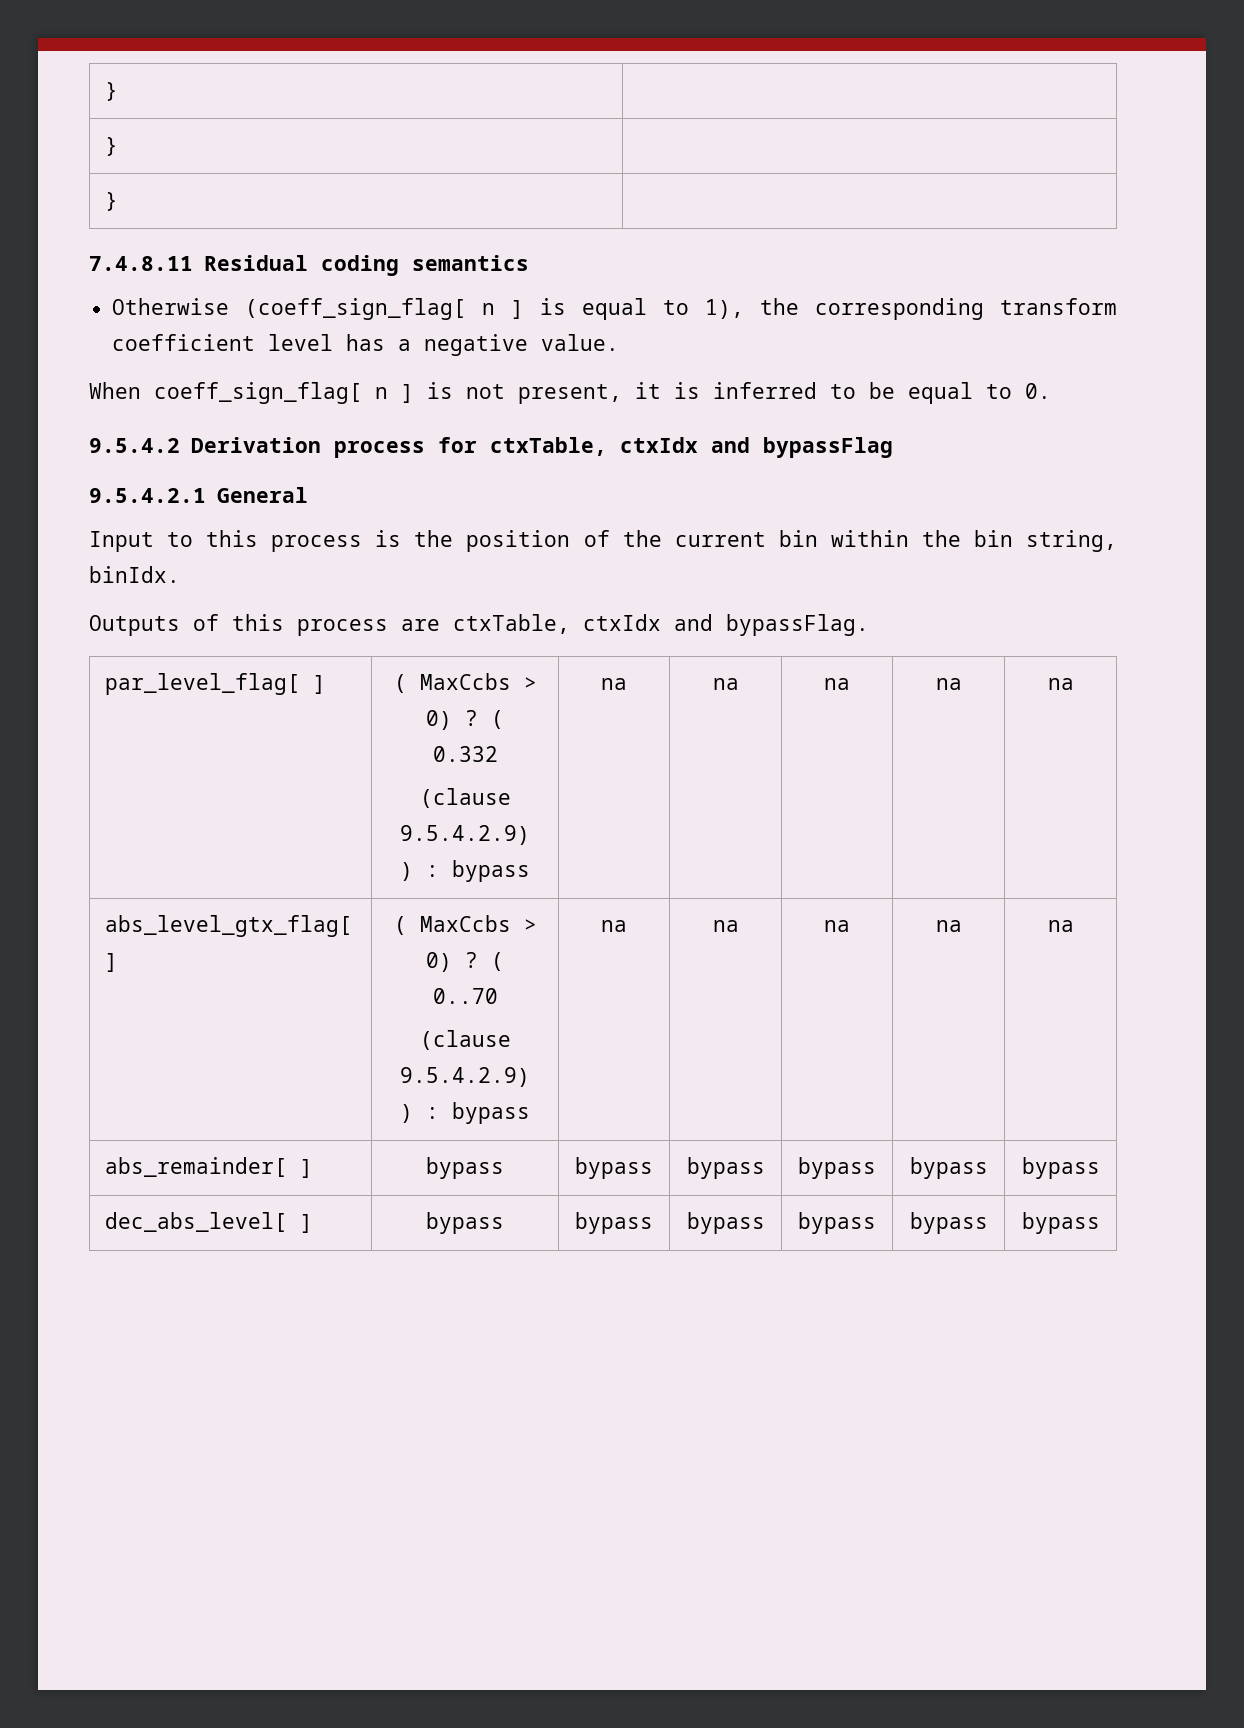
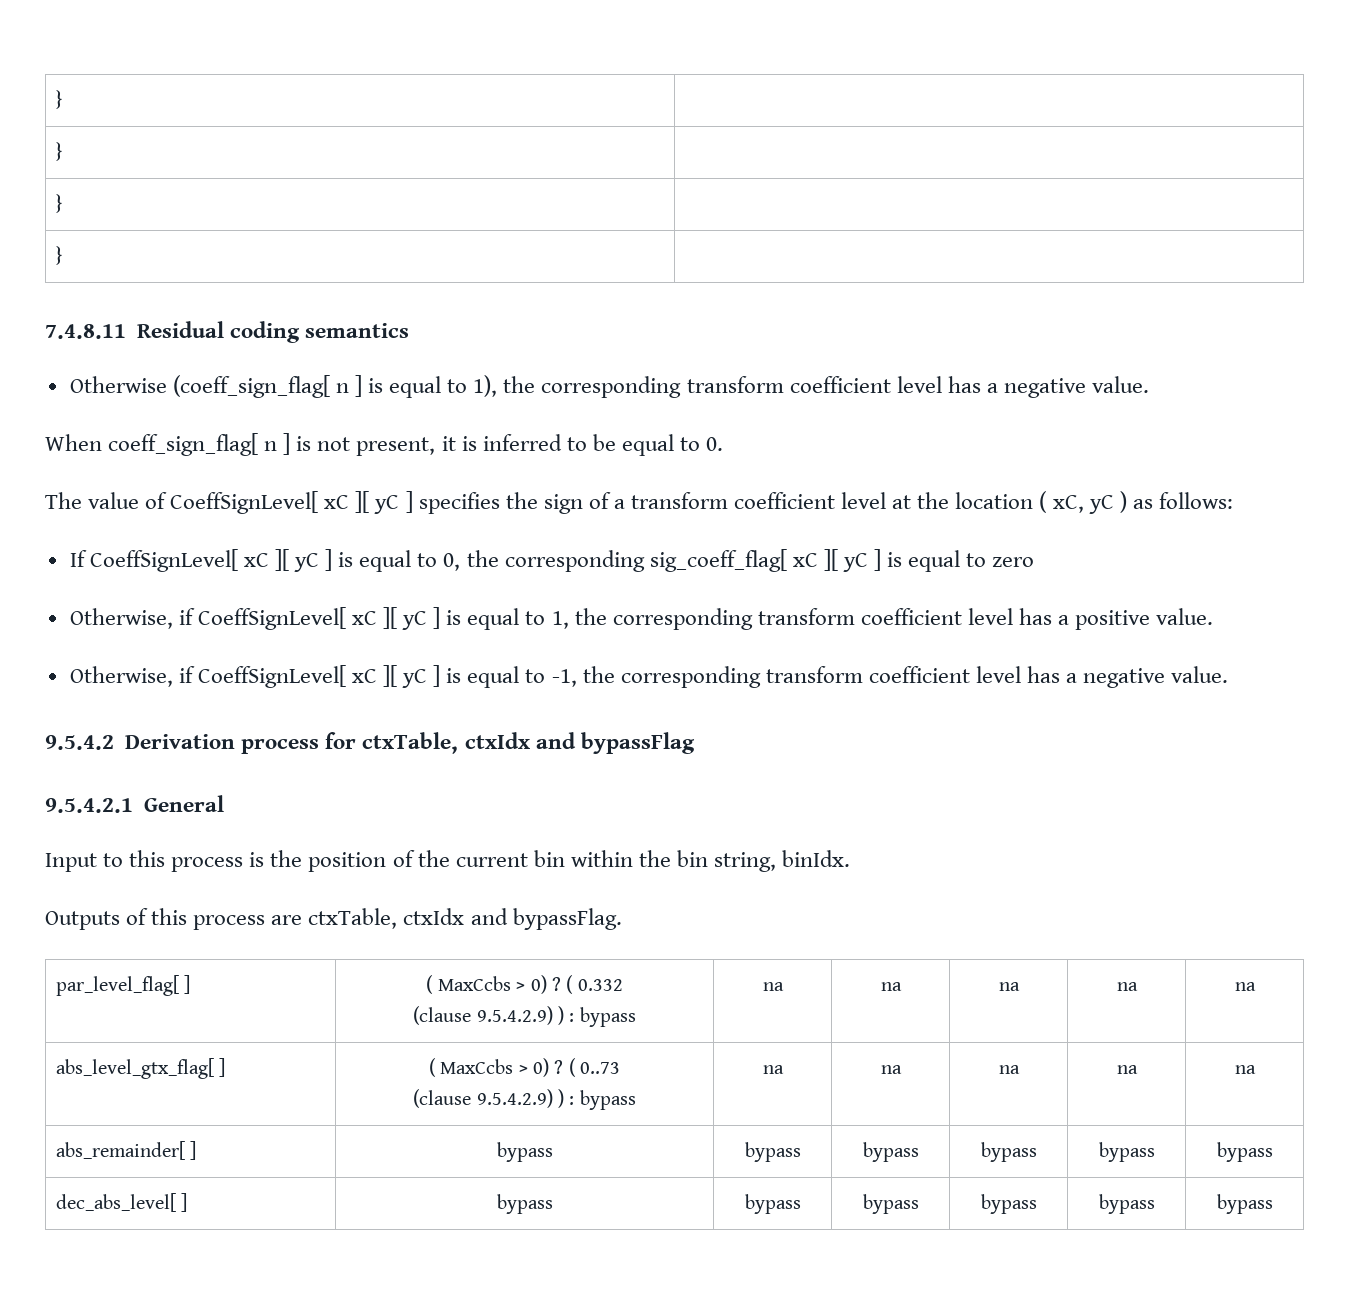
[105,82,119,101] [105,137,119,156] [105,192,119,211] } | // } | // } | -> [55,90,63,109] [55,142,63,161] [55,194,63,213] [55,246,63,265] } | // } | // } | // } |
(1051, 391) none -> [45,491,1233,514] [69,549,1035,572] [69,607,1214,630] [69,665,1229,688] // The value of CoeffSignLevel[ xC ][ yC ] specifies the sign of a transform coefficient level at the location ( xC, yC ) as follows: // If CoeffSignLevel[ xC ][ yC ] is equal to 0, the corresponding sig_coeff_flag[ xC ][ yC ] is equal to zero // Otherwise, if CoeffSignLevel[ xC ][ yC ] is equal to 1, the corresponding transform coefficient level has a positive value. // Otherwise, if CoeffSignLevel[ xC ][ yC ] is equal to -1, the corresponding transform coefficient level has a negative value.
[432,988,498,1004] 0..70 -> [580,1062,621,1074] 0..73

